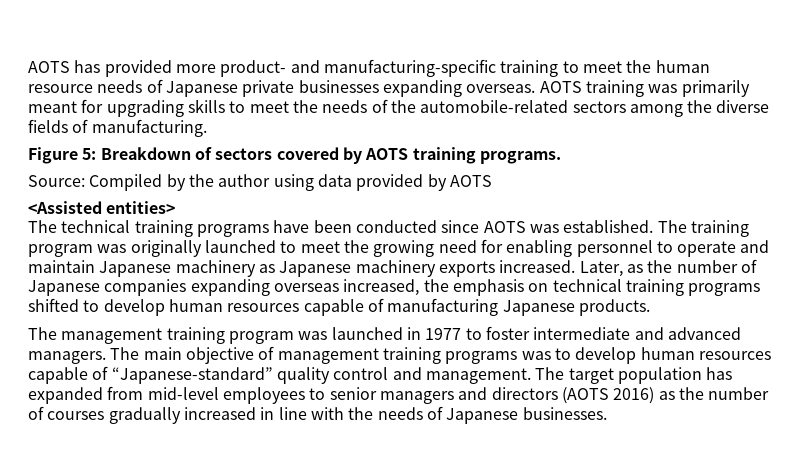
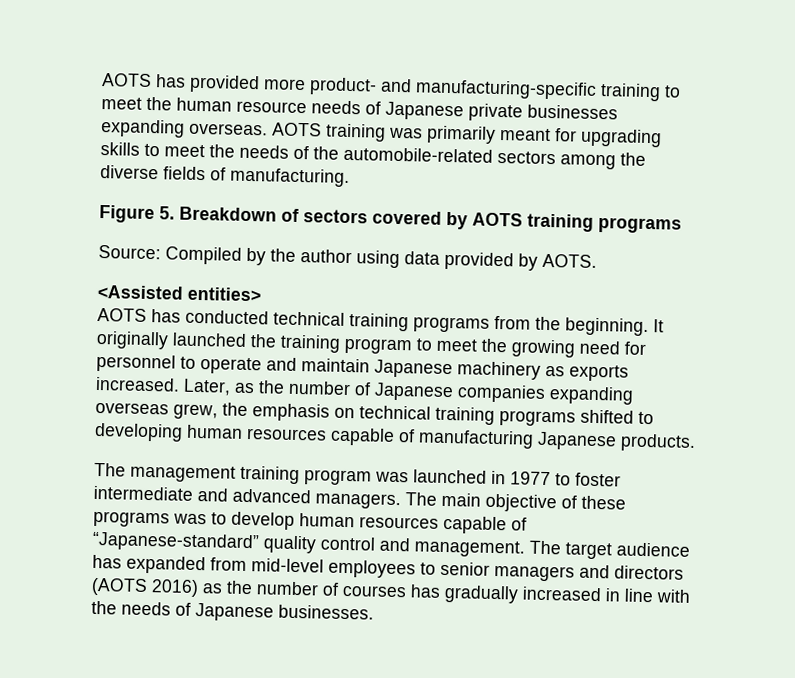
[82,148,97,160] 5: -> [159,206,175,220] 5.
[479,151,561,164] programs. -> [598,217,682,234] programs
[449,175,492,187] AOTS -> [542,253,597,268] AOTS.
[28,220,749,237] [28,240,276,257] The technical training programs have been conducted since AOTS was established. The training program was originally launched -> [97,307,664,337] [96,330,412,355] AOTS has conducted technical training programs from the beginning. It originally launched the training program
[506,240,573,257] enabling -> (646, 348) none
[279,260,436,277] Japanese machinery -> (565, 371) none
[343,279,420,296] increased, -> [173,403,218,420] grew,
[103,299,165,316] develop -> [94,422,183,442] developing
[277,347,441,364] management training -> [581,495,626,510] these
[617,367,702,384] population -> [616,542,690,557] audience
(105, 415) none -> [410,584,441,598] has

